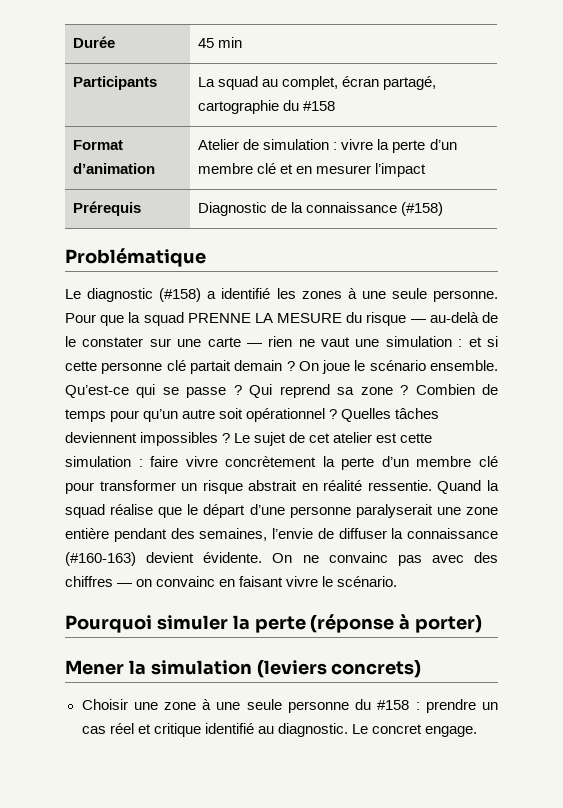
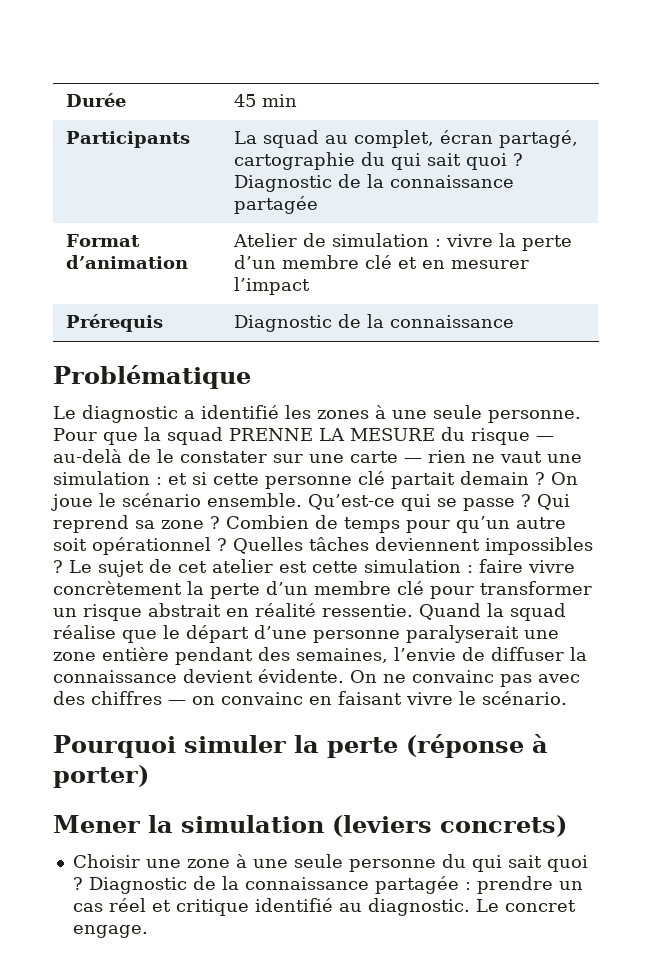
[303,101,336,111] #158 -> [391,153,524,170] [234,174,515,192] [234,196,319,214] qui sait quoi ? Diagnostic de la connaissance partagée
[401,202,444,216] (#158) -> (515, 321) none
[159,288,202,302] (#158) -> (178, 414) none
[65,552,136,566] (#160-163) -> (177, 676) none
[377,700,410,710] #158 -> [471,855,588,872] [72,876,459,894] qui sait quoi ? Diagnostic de la connaissance partagée

